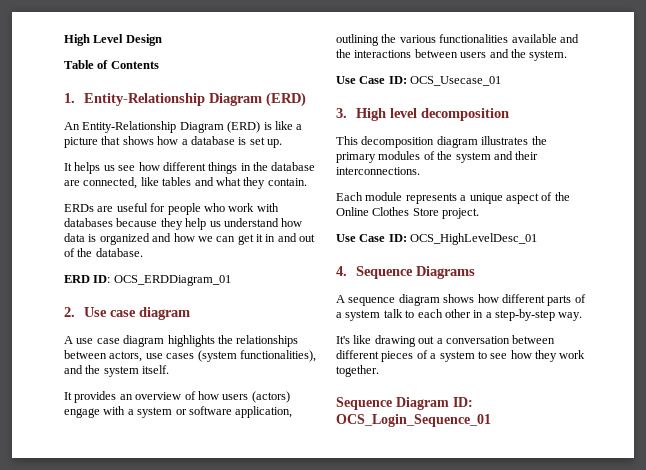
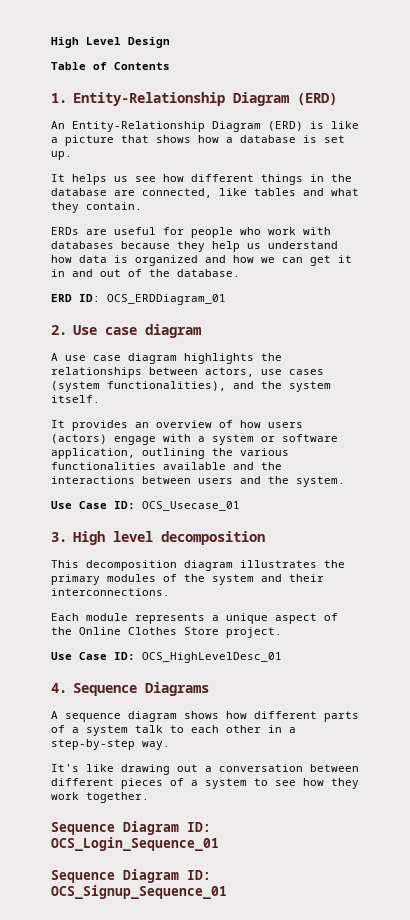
(491, 420) none -> [51,869,211,883] [51,885,227,899] // Sequence Diagram ID: OCS_Signup_Sequence_01

